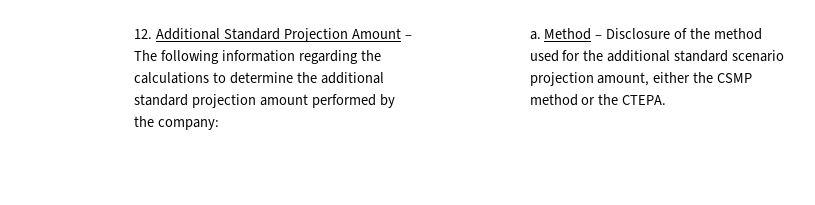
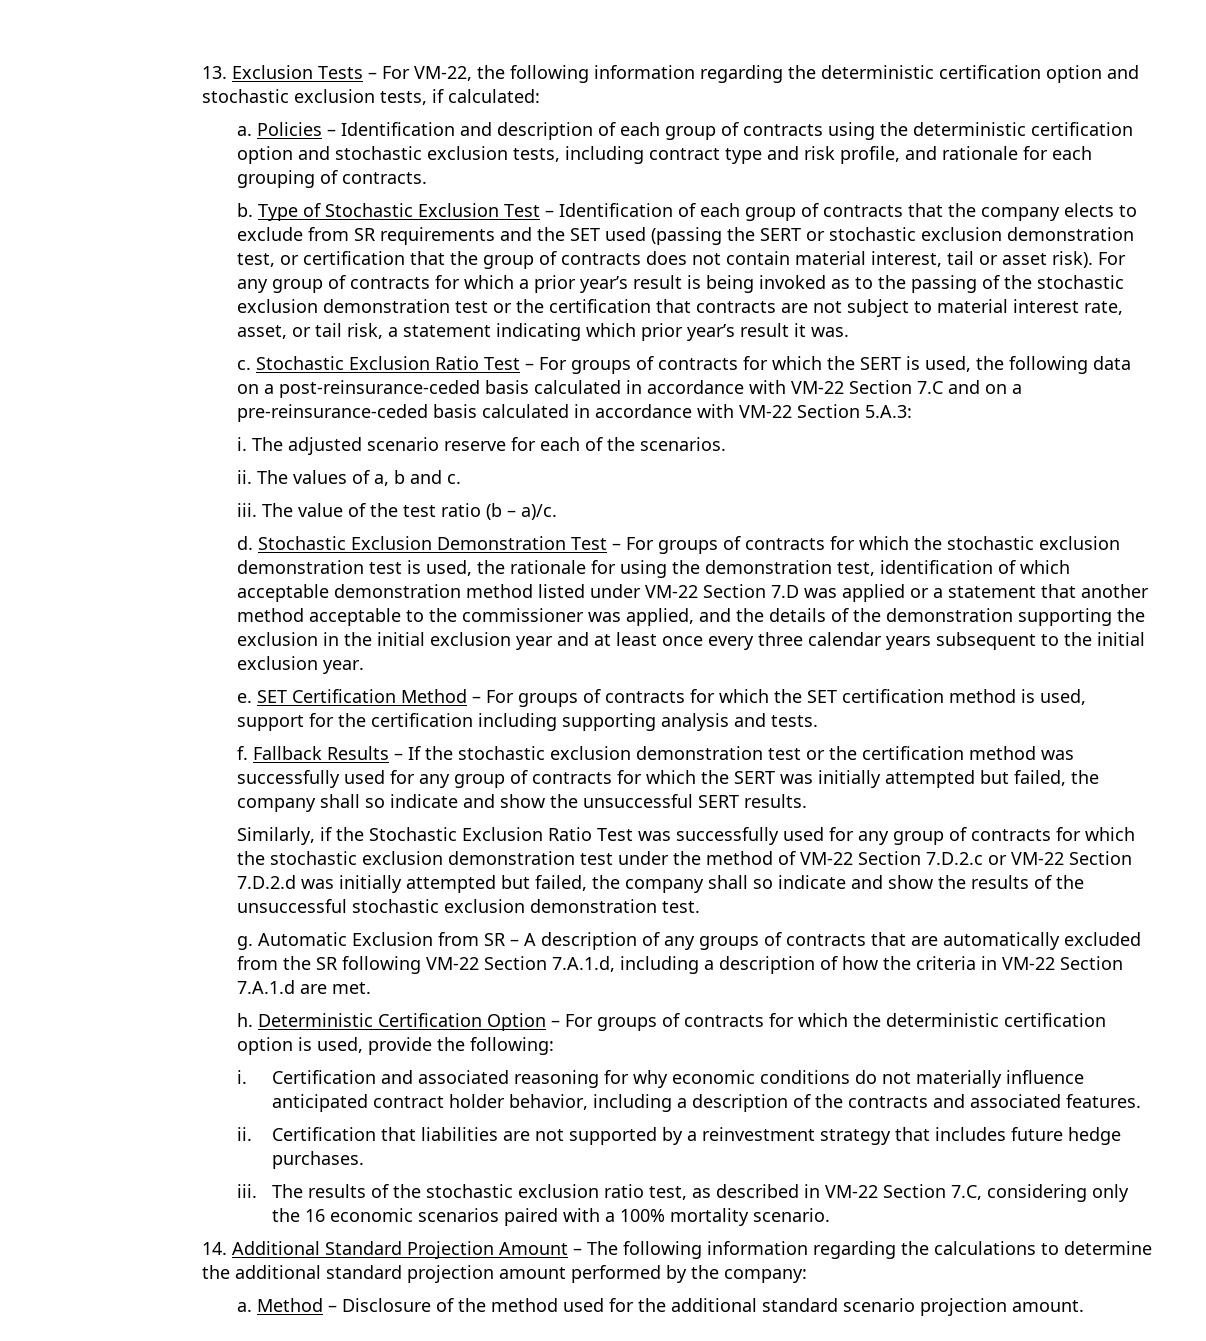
[134,29,153,39] 12. -> [201,65,1139,83] [201,89,540,105] [236,122,1133,140] [236,146,1092,164] [236,170,427,188] [236,203,1137,221] [236,227,1134,245] [236,251,1126,269] [236,275,1124,293] [236,299,1123,317] [236,323,849,341] [236,356,1131,374] [236,380,1022,398] [236,404,912,422] [236,437,726,455] [236,470,461,486] [236,503,557,520] [236,536,1120,554] [236,560,1070,578] [236,584,1149,602] [236,608,1145,626] [236,632,1145,650] [236,656,364,674] [236,689,1086,707] [236,713,818,731] [236,746,1074,760] [236,770,1099,788] [236,794,807,812] [236,827,1135,845] [236,851,1132,865] [236,875,1084,893] [236,899,700,913] [236,932,1141,950] [236,956,1123,974] [236,980,371,994] [236,1013,1106,1031] [236,1037,554,1055] [236,1070,1084,1088] [271,1094,1141,1112] [236,1127,1121,1145] [271,1151,364,1169] [236,1184,1129,1202] [271,1208,830,1226] [201,1242,227,1255] 13. Exclusion Tests – For VM-22, the following information regarding the deterministic certification option and stochastic exclusion tests, if calculated: // a. Policies – Identification and description of each group of contracts using the deterministic certification option and stochastic exclusion tests, including contract type and risk profile, and rationale for each grouping of contracts. // b. Type of Stochastic Exclusion Test – Identification of each group of contracts that the company elects to exclude from SR requirements and the SET used (passing the SERT or stochastic exclusion demonstration test, or certification that the group of contracts does not contain material interest, tail or asset risk). For any group of contracts for which a prior year’s result is being invoked as to the passing of the stochastic exclusion demonstration test or the certification that contracts are not subject to material interest rate, asset, or tail risk, a statement indicating which prior year’s result it was. // c. Stochastic Exclusion Ratio Test – For groups of contracts for which the SERT is used, the following data on a post-reinsurance-ceded basis calculated in accordance with VM-22 Section 7.C and on a pre-reinsurance-ceded basis calculated in accordance with VM-22 Section 5.A.3: // i. The adjusted scenario reserve for each of the scenarios. // ii. The values of a, b and c. // iii. The value of the test ratio (b – a)/c. // d. Stochastic Exclusion Demonstration Test – For groups of contracts for which the stochastic exclusion demonstration test is used, the rationale for using the demonstration test, identification of which acceptable demonstration method listed under VM-22 Section 7.D was applied or a statement that another method acceptable to the commissioner was applied, and the details of the demonstration supporting the exclusion in the initial exclusion year and at least once every three calendar years subsequent to the initial exclusion year. // e. SET Certification Method – For groups of contracts for which the SET certification method is used, support for the certification including supporting analysis and tests. // f. Fallback Results – If the stochastic exclusion demonstration test or the certification method was successfully used for any group of contracts for which the SERT was initially attempted but failed, the company shall so indicate and show the unsuccessful SERT results. // Similarly, if the Stochastic Exclusion Ratio Test was successfully used for any group of contracts for which the stochastic exclusion demonstration test under the method of VM-22 Section 7.D.2.c or VM-22 Section 7.D.2.d was initially attempted but failed, the company shall so indicate and show the results of the unsuccessful stochastic exclusion demonstration test. // g. Automatic Exclusion from SR – A description of any groups of contracts that are automatically excluded from the SR following VM-22 Section 7.A.1.d, including a description of how the criteria in VM-22 Section 7.A.1.d are met. // h. Deterministic Certification Option – For groups of contracts for which the deterministic certification option is used, provide the following: // i. Certification and associated reasoning for why economic conditions do not materially influence anticipated contract holder behavior, including a description of the contracts and associated features. // ii. Certification that liabilities are not supported by a reinvestment strategy that includes future hedge purchases. // iii. The results of the stochastic exclusion ratio test, as described in VM-22 Section 7.C, considering only the 16 economic scenarios paired with a 100% mortality scenario. // 14.
[597,72,753,86] [529,94,667,106] amount, either the CSMP method or the CTEPA. -> [1011,1300,1084,1312] amount.

